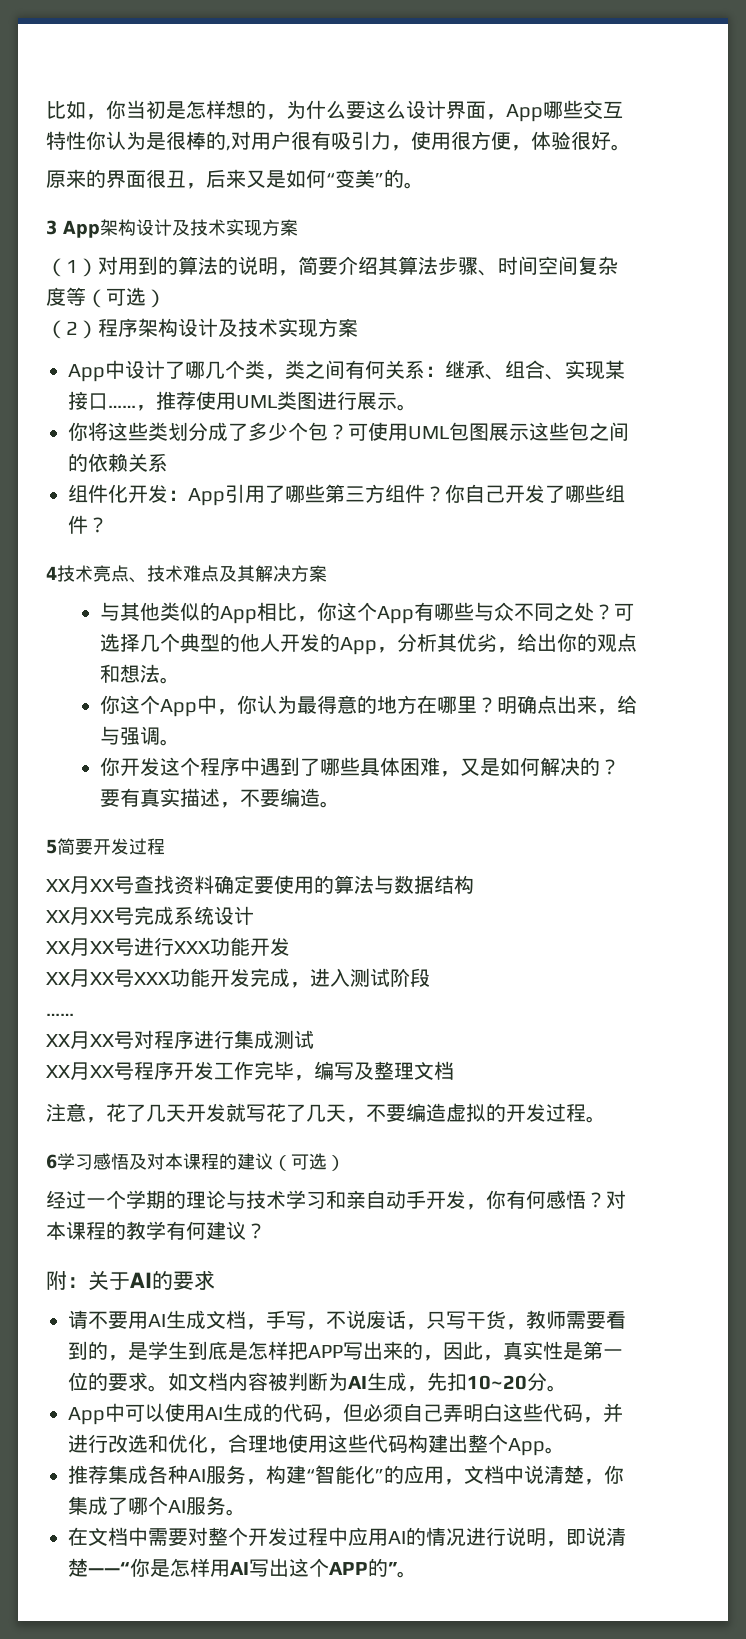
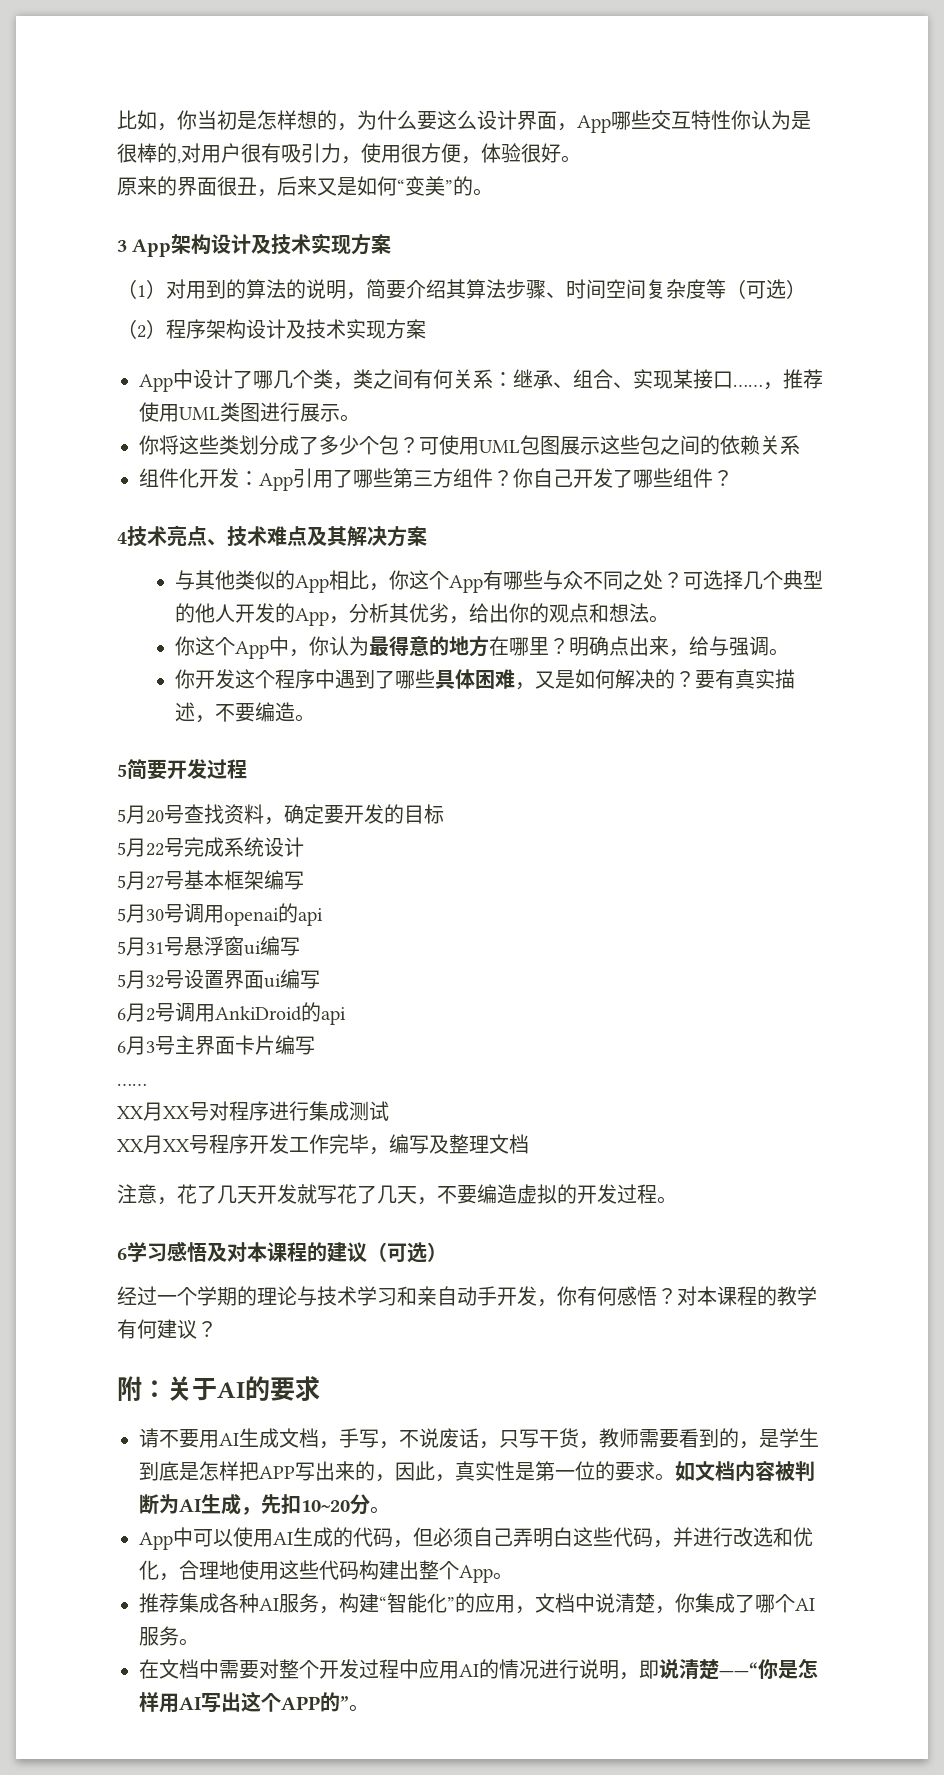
[46,875,474,895] [46,906,254,925] [46,937,290,956] [46,968,430,988] XX月XX号查找资料确定要使用的算法与数据结构 // XX月XX号完成系统设计 // XX月XX号进行XXX功能开发 // XX月XX号XXX功能开发完成，进入测试阶段 -> [117,804,444,825] [117,837,304,857] [117,870,304,890] [117,903,323,926] [117,936,300,956] [117,969,320,989] [117,1002,346,1025] [117,1035,315,1055] 5月20号查找资料，确定要开发的目标 // 5月22号完成系统设计 // 5月27号基本框架编写 // 5月30号调用openai的api // 5月31号悬浮窗ui编写 // 5月32号设置界面ui编写 // 6月2号调用AnkiDroid的api // 6月3号主界面卡片编写

